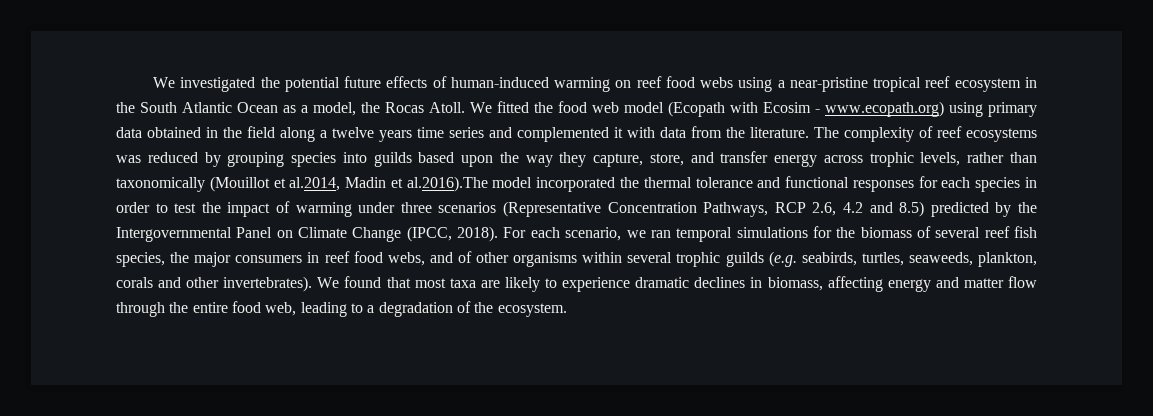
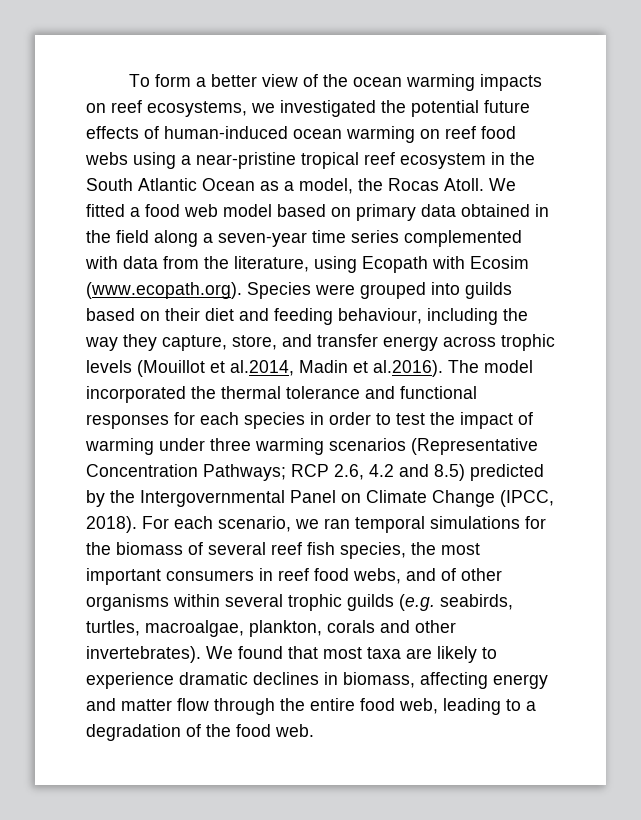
[153,77,176,88] We -> [129,74,543,91] [86,100,275,117] To form a better view of the ocean warming impacts on reef ecosystems, we
(549, 82) none -> [293,129,342,139] ocean
[534,102,553,113] the -> [130,207,140,217] a
[668,101,983,117] (Ecopath with Ecosim - www.ecopath.org) using -> [277,204,351,217] based on
[332,126,1037,142] [116,152,494,167] twelve years time series and complemented it with data from the literature. The complexity of reef ecosystems was reduced by grouping species into guilds based upon -> [218,230,522,247] [85,256,529,273] [86,282,512,299] [86,308,498,325] seven-year time series complemented with data from the literature, using Ecopath with Ecosim (www.ecopath.org). Species were grouped into guilds based on their diet and feeding behaviour, including
[920,152,1038,166] [116,177,205,192] levels, rather than taxonomically -> [86,360,132,373] levels
[406,176,488,192] al.2016).The -> [373,360,479,377] al.2016). The
(432, 207) none -> [255,438,324,455] warming
[703,202,769,217] Pathways, -> [203,464,286,481] Pathways;
[194,252,232,267] major -> [441,543,480,555] [86,568,161,585] most important
[908,252,973,266] seaweeds, -> [145,620,244,637] macroalgae,
[497,303,567,317] ecosystem. -> [236,724,314,737] food web.

